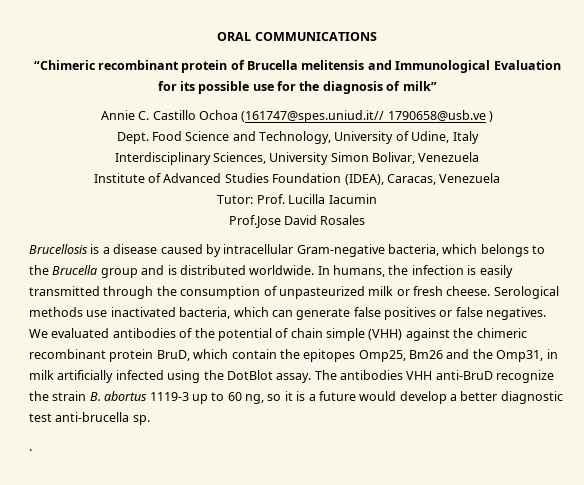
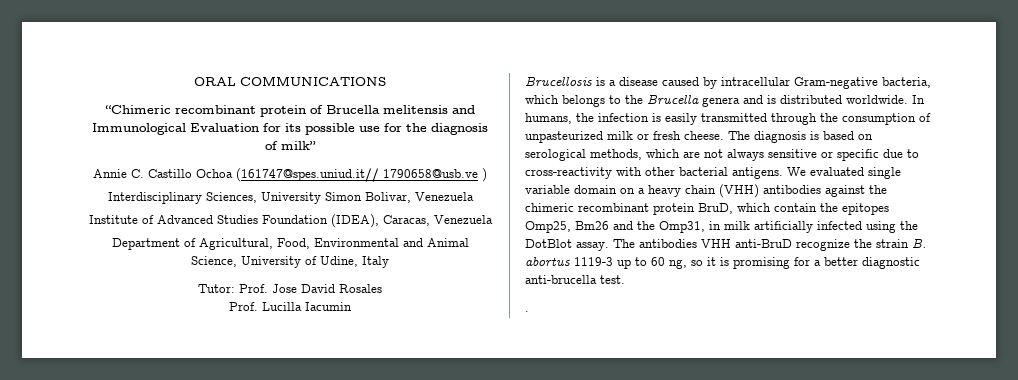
[116,131,479,144] // Dept. Food Science and Technology, University of Udine, Italy -> (487, 175) none
[217,195,254,204] Tutor: -> [111,238,469,250] [191,256,389,268] [198,284,382,293] Department of Agricultural, Food, Environmental and Animal Science, University of Udine, Italy // Tutor: Prof. Jose David Rosales //
[228,215,366,228] // Prof.Jose David Rosales -> (352, 306) none
[100,268,138,278] group -> [702,97,740,107] genera
[493,286,559,299] [29,307,547,320] [29,328,403,341] Serological methods use inactivated bacteria, which can generate false positives or false negatives. We evaluated antibodies of the potential of chain simple (VHH) -> [728,131,873,143] [525,149,919,161] [525,167,901,179] [525,184,821,198] The diagnosis is based on serological methods, which are not always sensitive or specific due to cross-reactivity with other bacterial antigens. We evaluated single variable domain on a heavy chain (VHH) antibodies
[308,391,563,404] [29,412,150,425] a future would develop a better diagnostic test anti-brucella sp. -> [733,257,920,269] [525,275,625,284] promising for a better diagnostic anti-brucella test.

